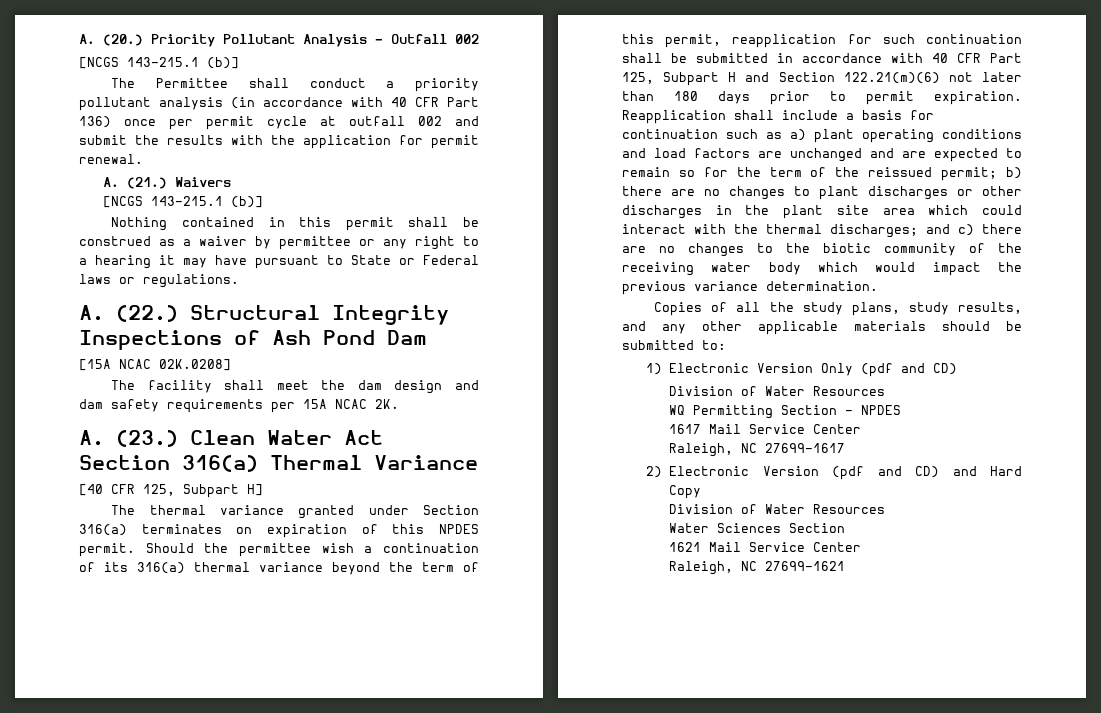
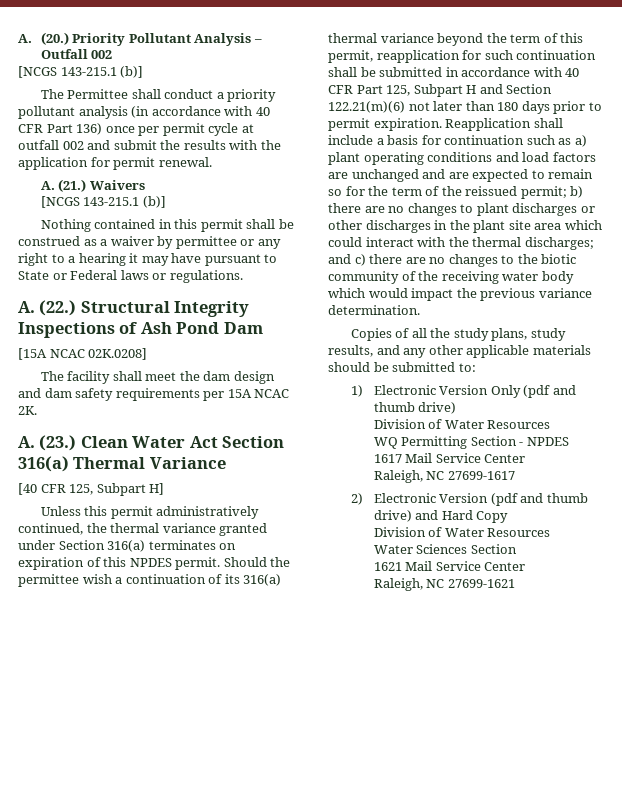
[111,505,136,515] The -> [40,506,260,519] [18,523,107,535] Unless this permit administratively continued, the
[933,363,958,375] CD) -> [373,402,457,414] thumb drive)
[915,466,940,478] CD) -> [546,493,588,503] [373,510,412,522] thumb drive)

